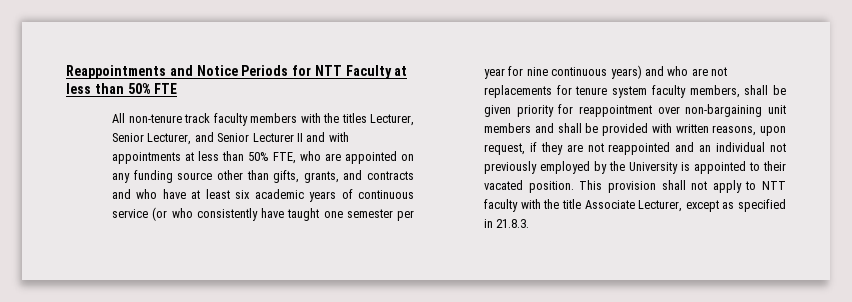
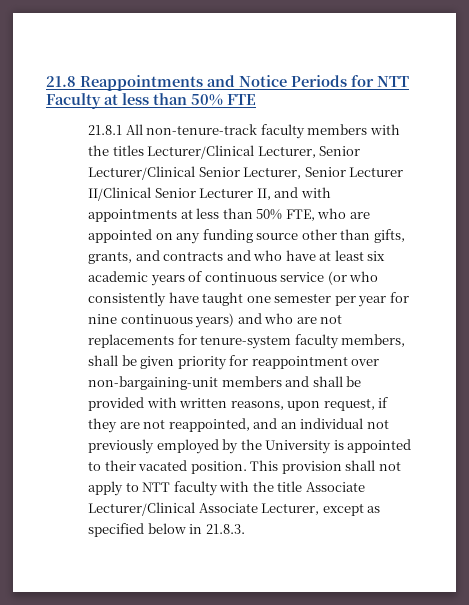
(66, 72) none -> [46,76,76,87] 21.8
[112,113,211,123] All non-tenure track -> [88,124,258,135] 21.8.1 All non-tenure-track
[370,114,415,126] [112,132,303,145] Lecturer, Senior Lecturer, and Senior Lecturer II -> [147,145,361,159] [88,166,404,180] [88,187,271,201] Lecturer/Clinical Lecturer, Senior Lecturer/Clinical Senior Lecturer, Senior Lecturer II/Clinical Senior Lecturer II,
[575,86,648,98] tenure system -> [200,335,292,349] tenure-system
[685,104,786,117] non-bargaining unit -> [88,376,219,390] non-bargaining-unit
[608,142,671,155] reappointed -> [168,418,250,432] reappointed,
(635, 204) none -> [88,502,258,516] Lecturer/Clinical Associate
(786, 205) none -> [147,523,186,534] below

